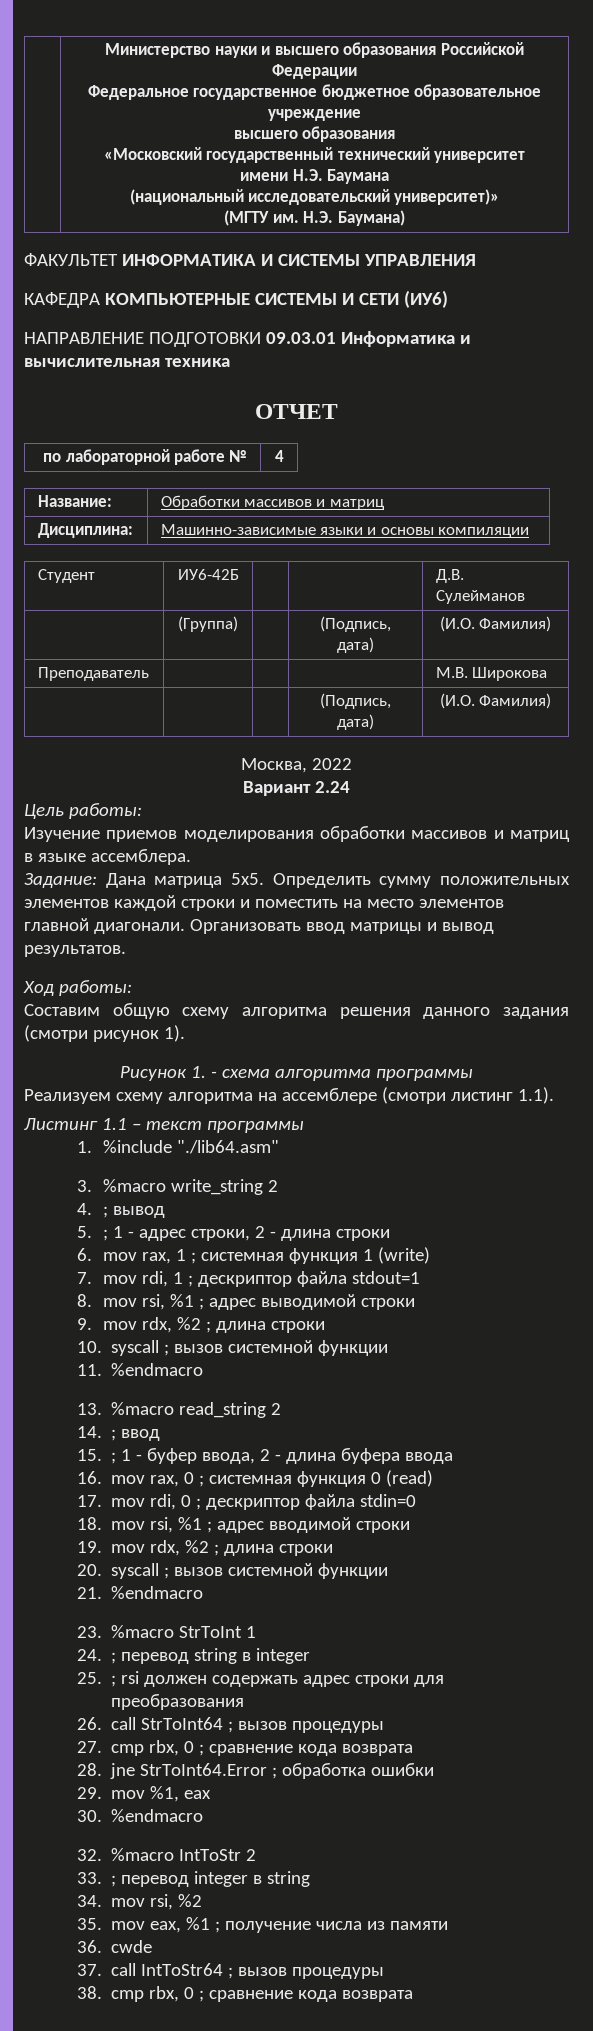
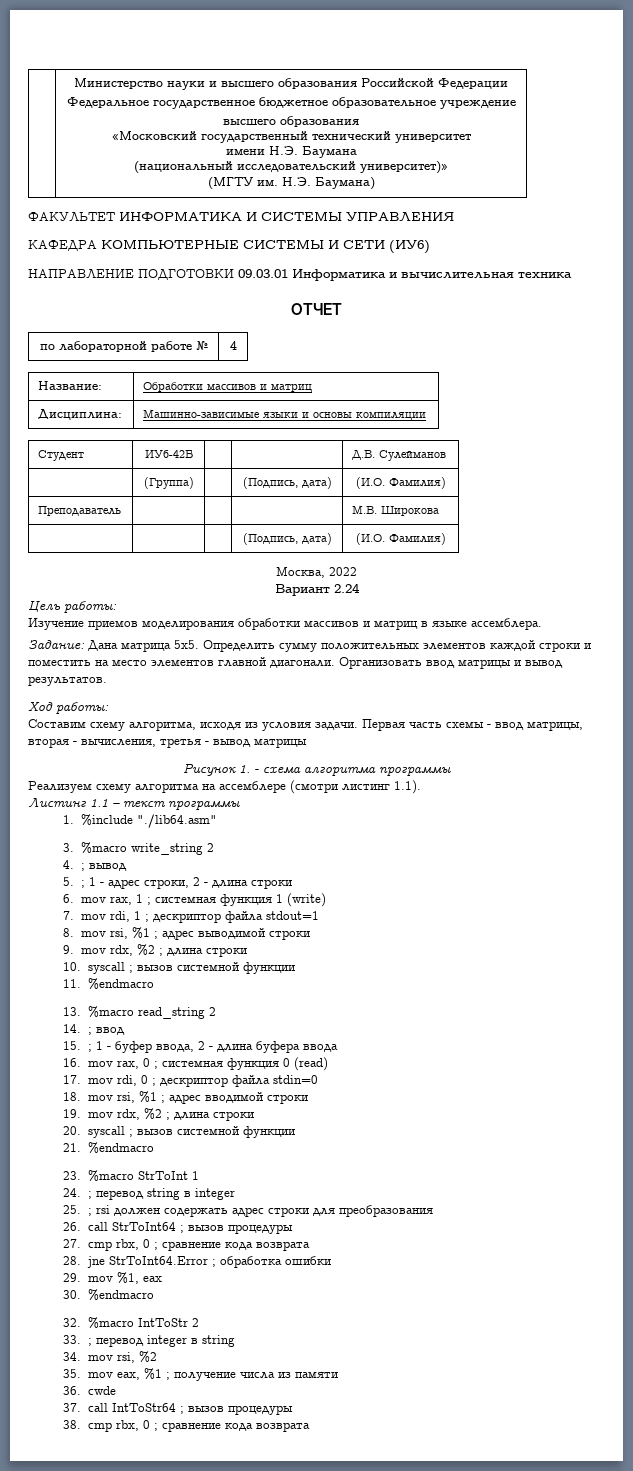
[112,1003,569,1019] [24,1025,185,1042] общую схему алгоритма решения данного задания (смотри рисунок 1). -> [90,719,583,731] [28,738,307,748] схему алгоритма, исходя из условия задачи. Первая часть схемы - ввод матрицы, вторая - вычисления, третья - вывод матрицы

